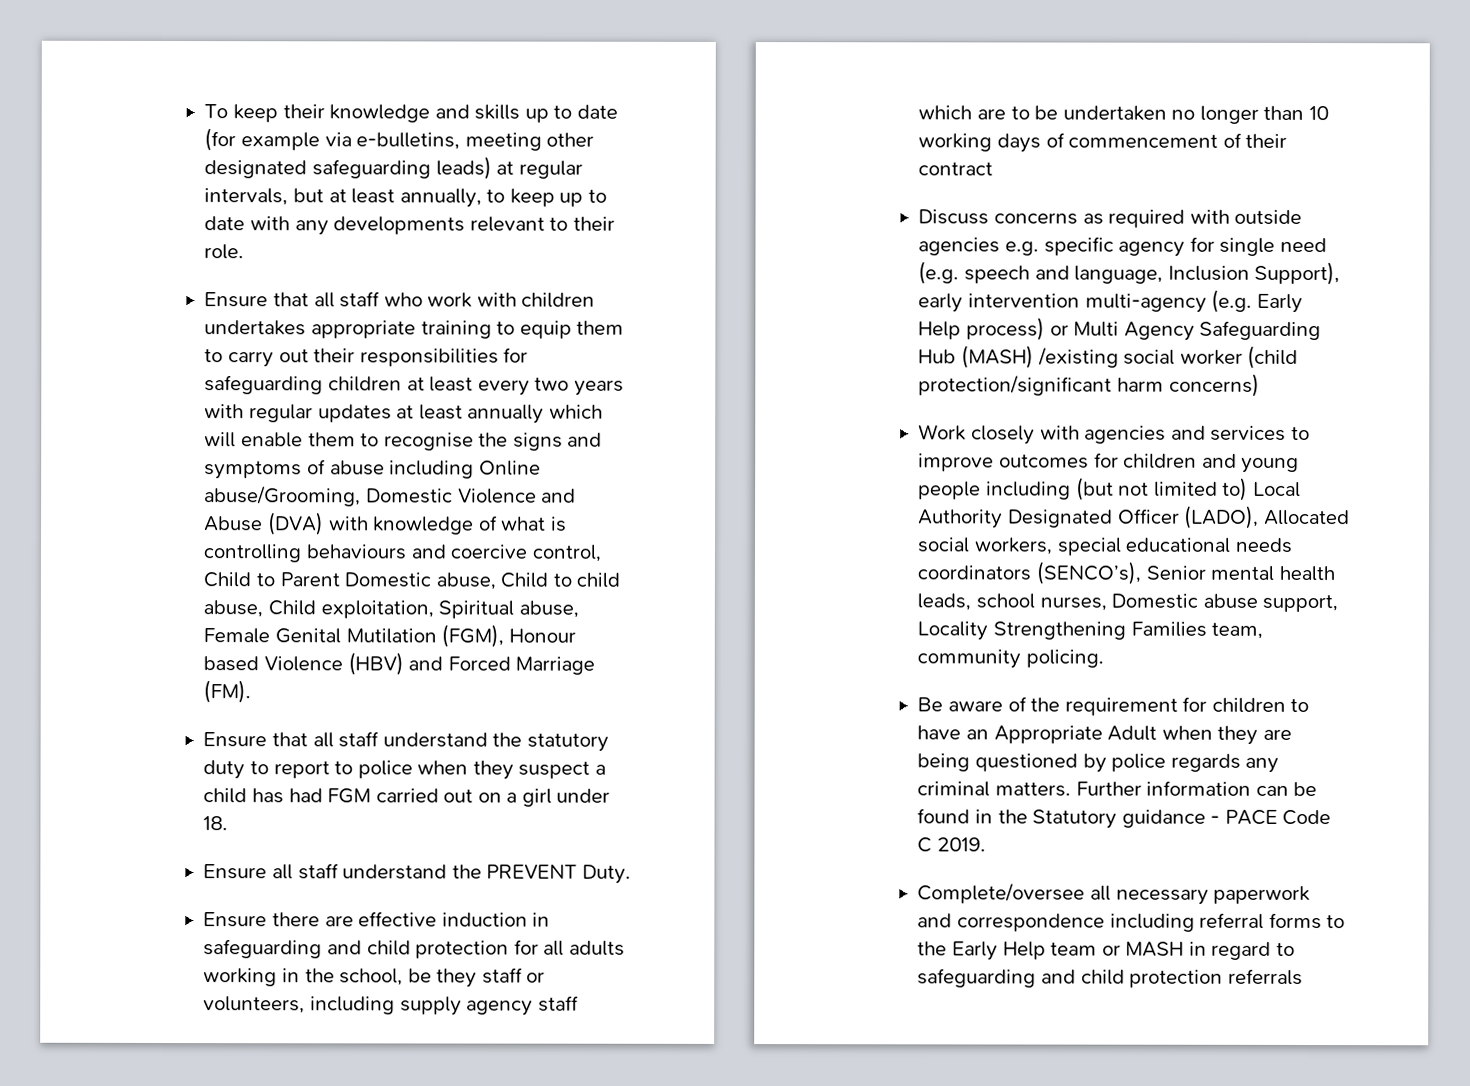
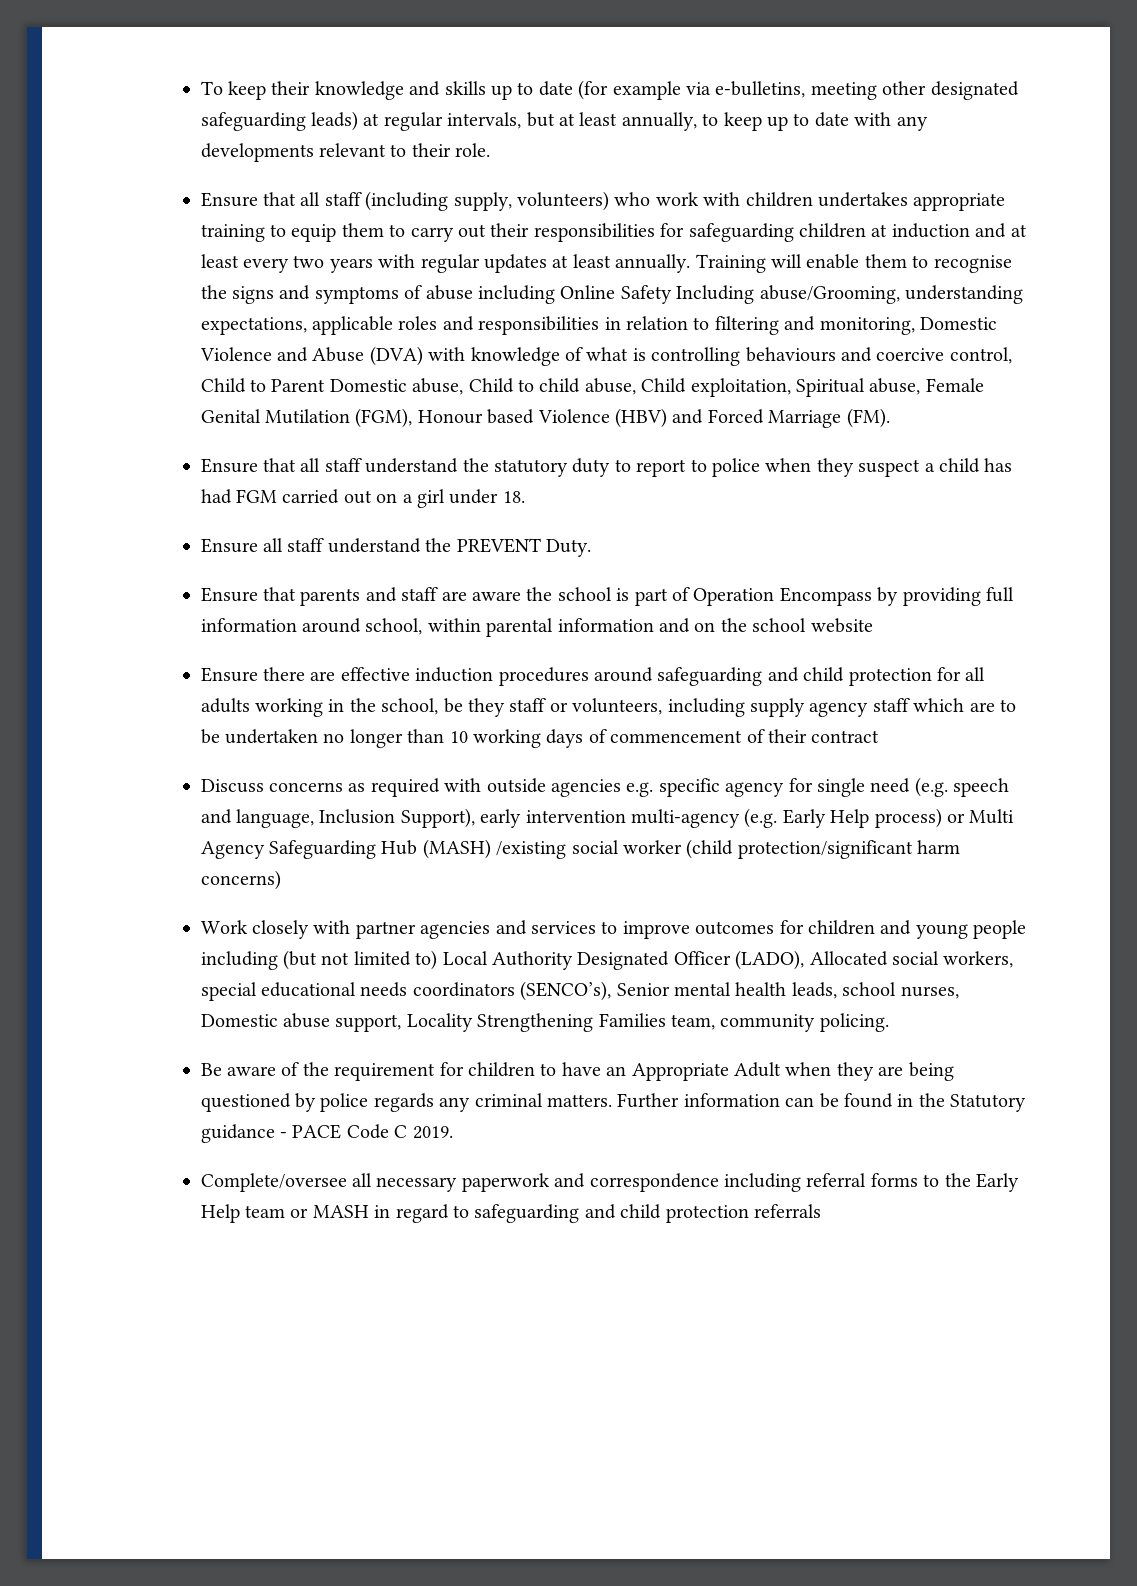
(381, 299) none -> [365,191,610,211] (including supply, volunteers)
(425, 384) none -> [891,223,1027,238] induction and at
[467,404,603,424] annually which -> [615,254,766,273] annually. Training
[204,486,362,507] abuse/Grooming, -> [620,285,1024,304] [200,316,915,335] Safety Including abuse/Grooming, understanding expectations, applicable roles and responsibilities in relation to filtering and monitoring,
(631, 874) none -> [200,587,1015,606] [200,618,873,637] // Ensure that parents and staff are aware the school is part of Operation Encompass by providing full information around school, within parental information and on the school website
[532,912,551,927] in -> [498,667,654,686] procedures around
(1080, 432) none -> [355,921,416,939] partner

